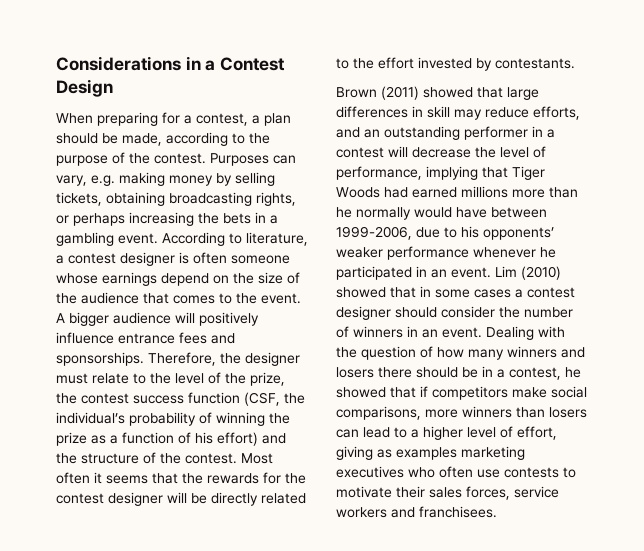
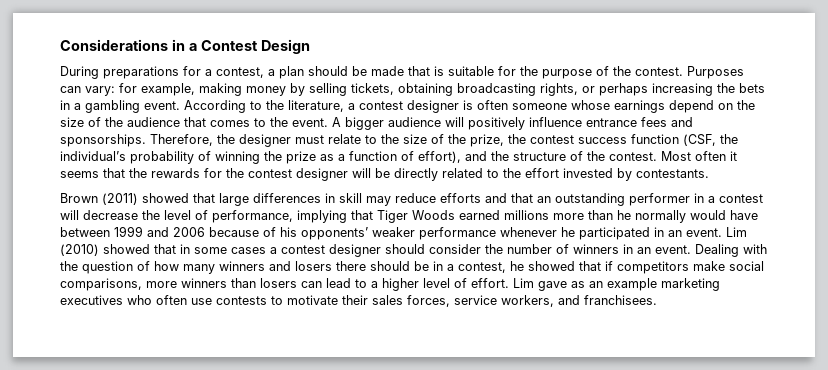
[56,112,158,126] When preparing -> [60,66,179,79] During preparations
[122,132,245,146] made, according to -> [371,66,516,76] made that is suitable for
[56,175,115,186] vary, e.g. -> [85,83,195,96] vary: for example,
(242, 238) none -> [266,100,284,110] the
[175,373,204,384] level -> [403,134,427,144] size
[195,432,258,446] his effort) -> [418,151,461,163] effort),
[533,106,580,120] [336,127,360,138] efforts, and -> [440,193,533,203] efforts and that
[384,187,408,198] had -> (455, 215) none
[336,226,457,240] 1999-2006, due to -> [114,226,276,237] 1999 and 2006 because of
[517,426,557,440] [336,446,457,460] effort, giving as examples -> [471,278,657,291] effort. Lim gave as an example
[336,507,387,518] workers -> [501,295,554,307] workers,

